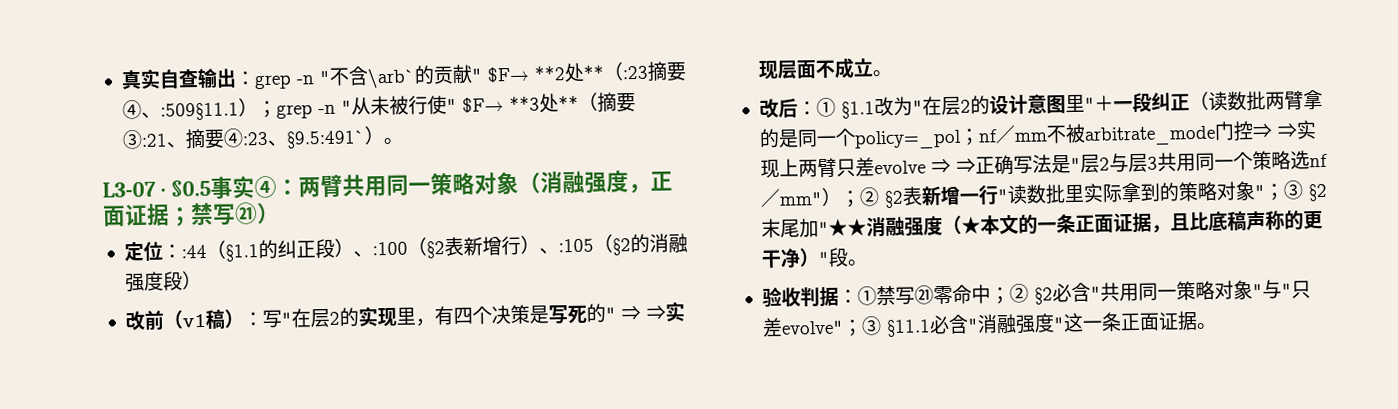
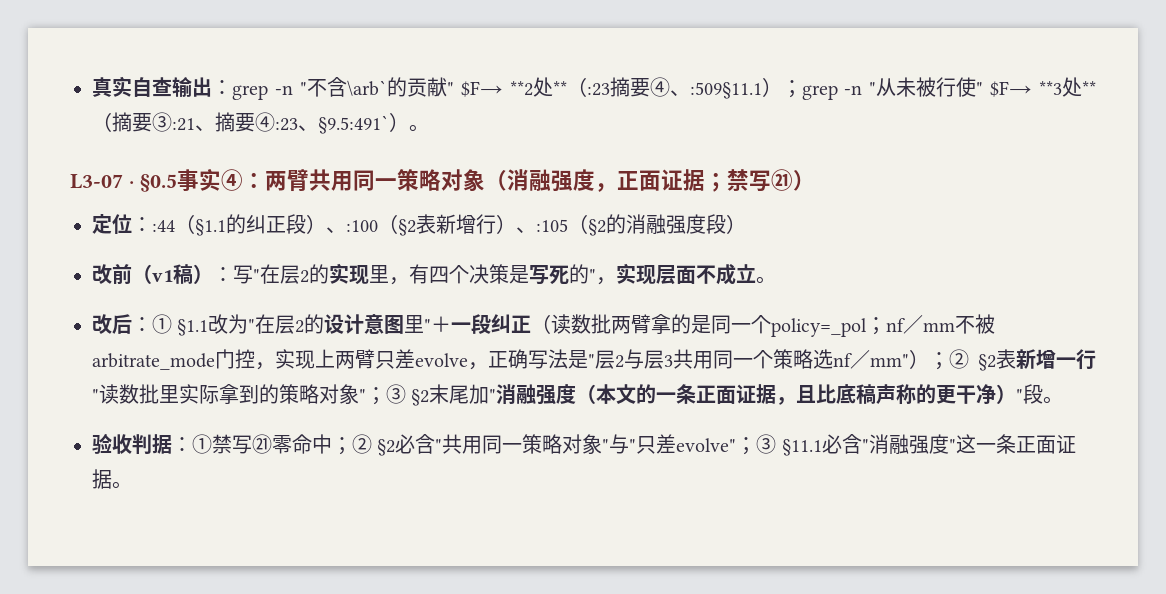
[620,304,666,321] ⇒ ⇒ -> [596,277,616,285] ，
[1251,122,1297,139] ⇒ ⇒ -> [255,362,275,370] ，
[930,157,976,174] ⇒ ⇒ -> [468,362,488,370] ，
[817,218,867,237] "★★ -> [489,389,497,402] "
[960,216,981,234] ★ -> (597, 394) none

